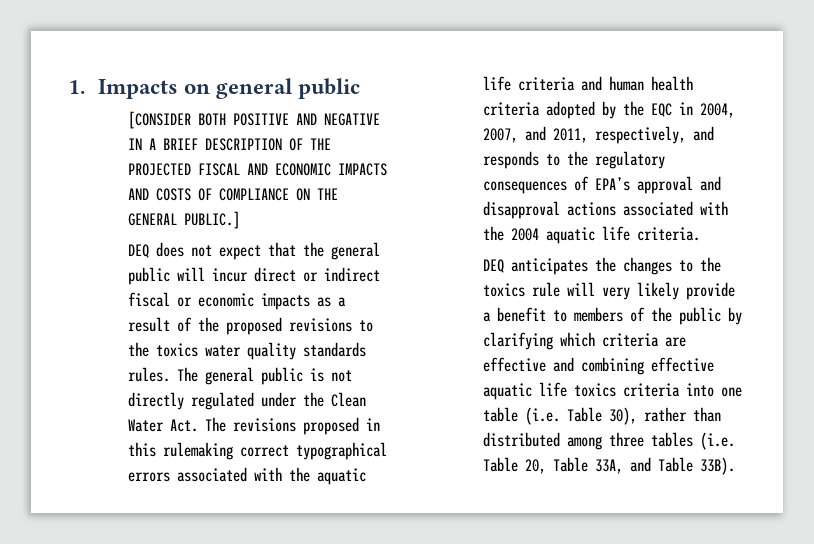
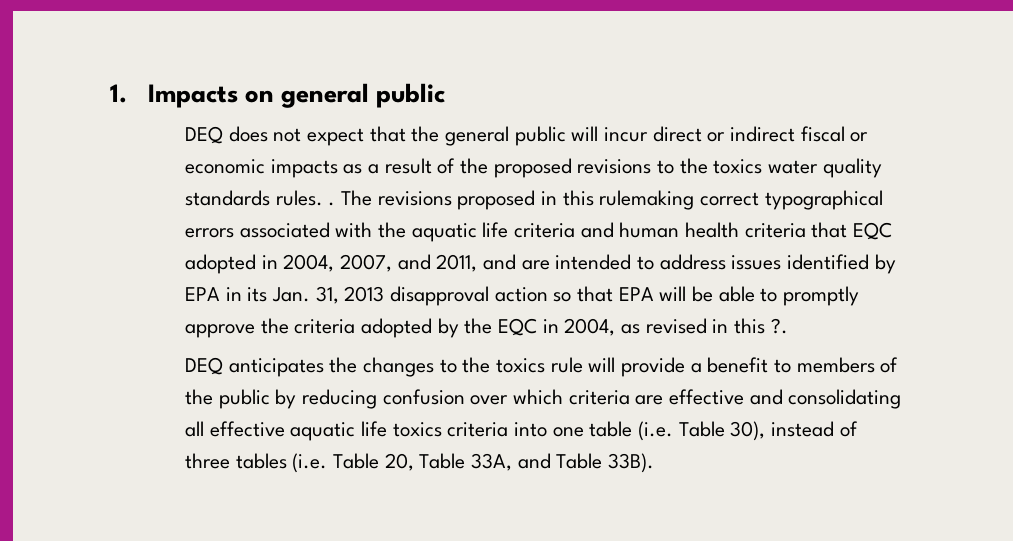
[128,111,381,129] [128,138,332,151] [128,163,388,176] [128,188,339,201] [128,211,241,229] // [CONSIDER BOTH POSITIVE AND NEGATIVE IN A BRIEF DESCRIPTION OF THE PROJECTED FISCAL AND ECONOMIC IMPACTS AND COSTS OF COMPLIANCE ON THE GENERAL PUBLIC.] -> (445, 95) none
[177,367,353,385] [128,392,367,410] [128,419,199,432] The general public is not directly regulated under the Clean Water Act. -> [328,202,336,206] .
(541, 109) none -> [811,222,893,240] [185,254,896,274] [185,286,860,306] [185,318,356,338] that EQC adopted in 2004, 2007, and 2011, and are intended to address issues identified by EPA in its Jan. 31, 2013 disapproval action so that EPA will be able to promptly approve the criteria
[483,126,715,144] [483,151,666,169] [483,176,722,194] [483,201,729,219] [483,226,701,244] 2007, and 2011, respectively, and responds to the regulatory consequences of EPA’s approval and disapproval actions associated with the 2004 aquatic life criteria. -> [621,318,788,334] as revised in this ?.
[602,282,680,300] very likely -> (616, 364) none
[483,332,554,350] clarifying -> [302,389,509,409] reducing confusion over
[581,357,645,375] combining -> [788,389,902,409] [185,421,205,437] consolidating all
[644,407,722,422] [483,432,603,450] rather than distributed among -> [771,421,858,437] instead of

